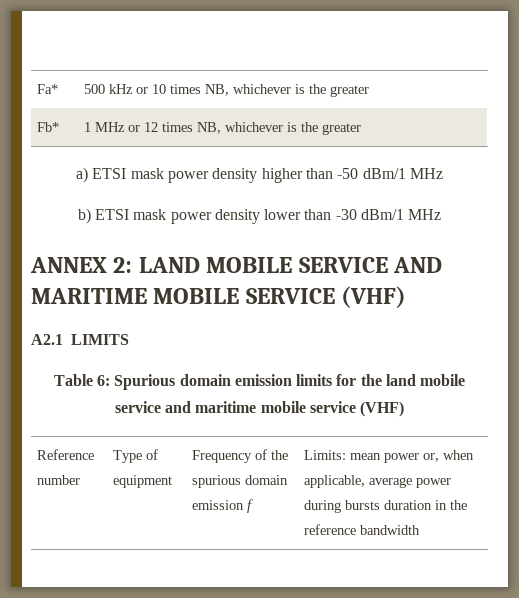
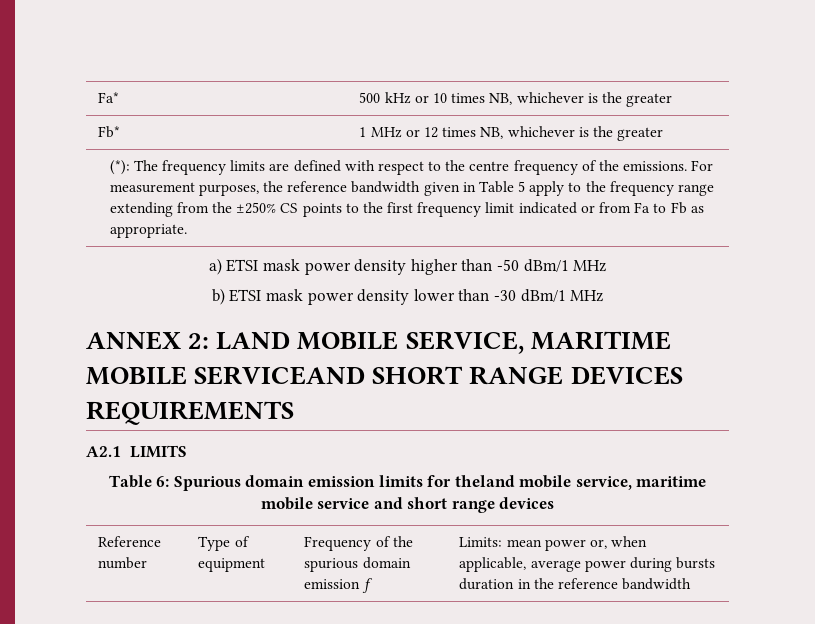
(362, 129) none -> [109,160,714,175] [109,181,715,196] [109,202,704,217] [109,224,187,238] // (*): The frequency limits are defined with respect to the centre frequency of the emissions. For measurement purposes, the reference bandwidth given in Table 5 apply to the frequency range extending from the ±250% CS points to the first frequency limit indicated or from Fa to Fb as appropriate.
[298,257,443,273] [31,286,407,308] SERVICE AND MARITIME MOBILE SERVICE (VHF) -> [405,331,671,354] [86,366,683,385] [86,401,294,425] SERVICE, MARITIME MOBILE SERVICEAND SHORT RANGE DEVICES REQUIREMENTS
[360,374,466,386] [114,401,405,417] the land mobile service and maritime mobile service (VHF) -> [454,475,707,490] [260,497,555,513] theland mobile service, maritime mobile service and short range devices

